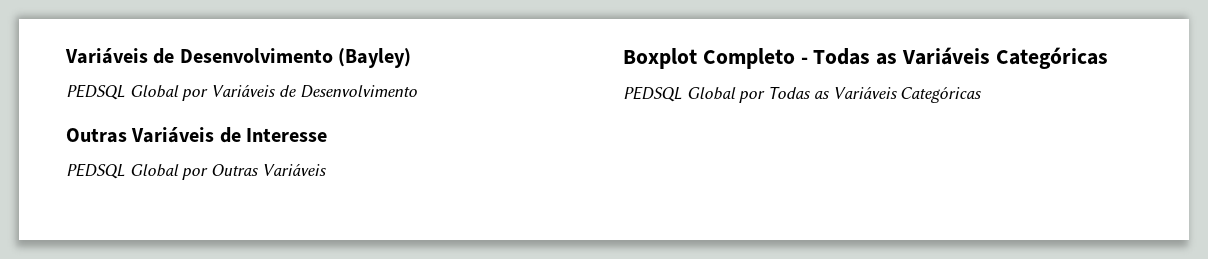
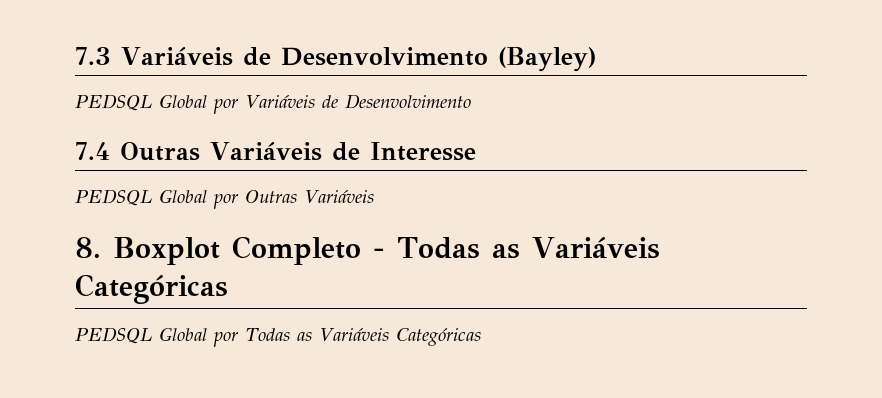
(65, 56) none -> [75,47,111,65] 7.3
(417, 91) none -> [75,142,110,160] 7.4
(326, 169) none -> [75,237,101,258] 8.

